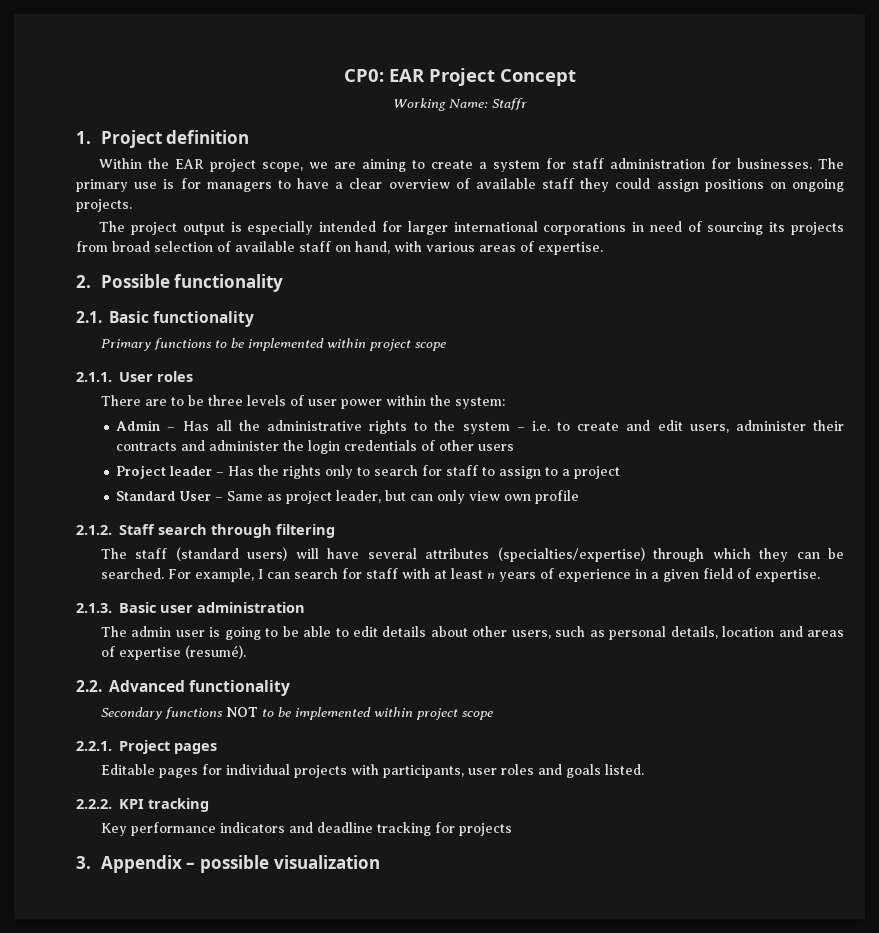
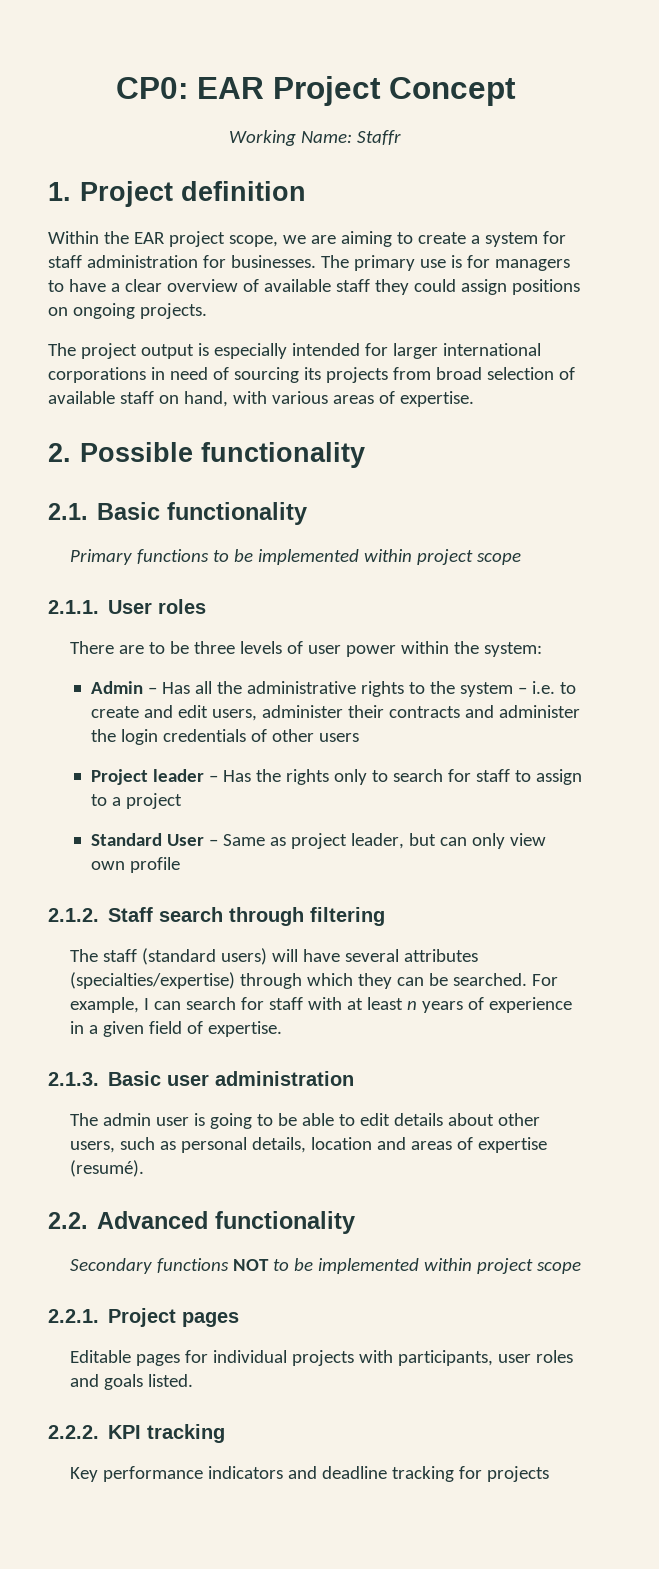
[76,855,380,873] // 3. Appendix – possible visualization -> (550, 1474) none

